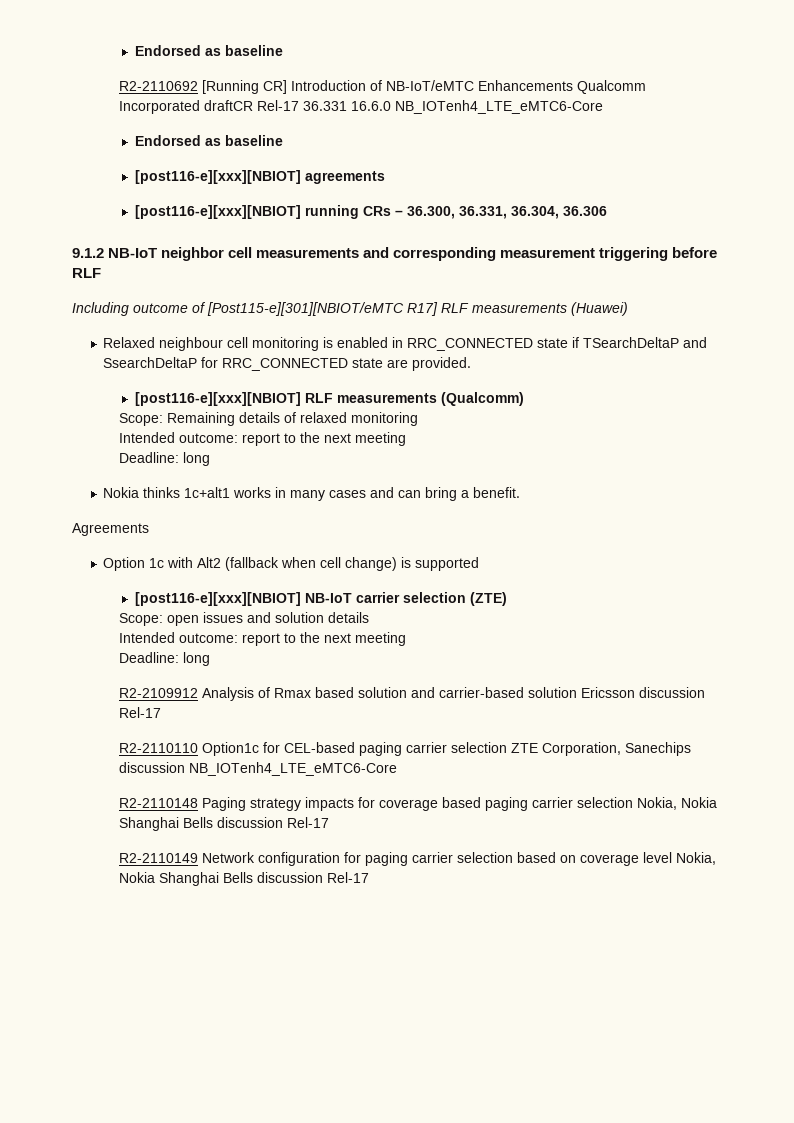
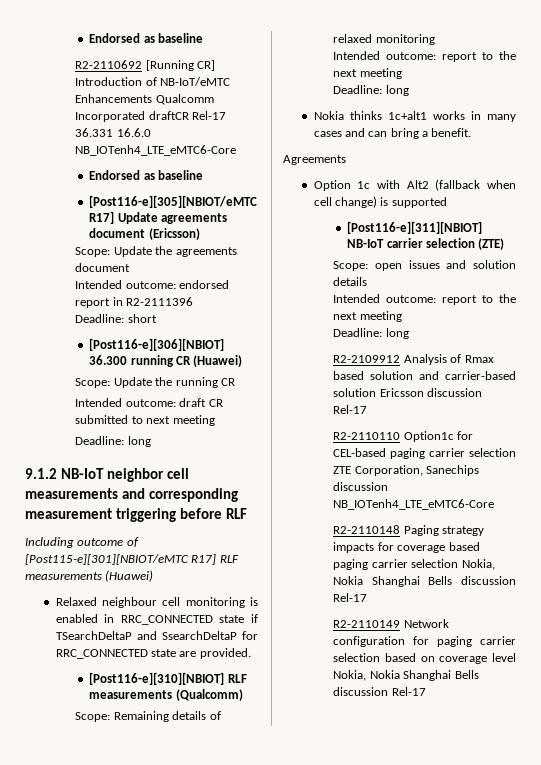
[134,170,385,184] [134,205,607,219] [post116-e][xxx][NBIOT] agreements // [post116-e][xxx][NBIOT] running CRs – 36.300, 36.331, 36.304, 36.306 -> [89,195,258,208] [89,211,227,224] [89,228,200,240] [75,246,237,257] [75,263,131,272] [75,280,230,289] [75,297,194,308] [75,314,157,323] [89,338,225,351] [89,355,243,367] [75,377,235,388] [75,398,223,407] [75,415,215,426] [75,436,151,447] [Post116-e][305][NBIOT/eMTC R17] Update agreements document (Ericsson) // Scope: Update the agreements document // Intended outcome: endorsed report in R2-2111396 // Deadline: short // [Post116-e][306][NBIOT] 36.300 running CR (Huawei) // Scope: Update the running CR // Intended outcome: draft CR submitted to next meeting // Deadline: long
[134,392,301,406] [post116-e][xxx][NBIOT] -> [89,672,225,685] [Post116-e][310][NBIOT]
[134,592,301,606] [post116-e][xxx][NBIOT] -> [347,221,483,234] [Post116-e][311][NBIOT]

